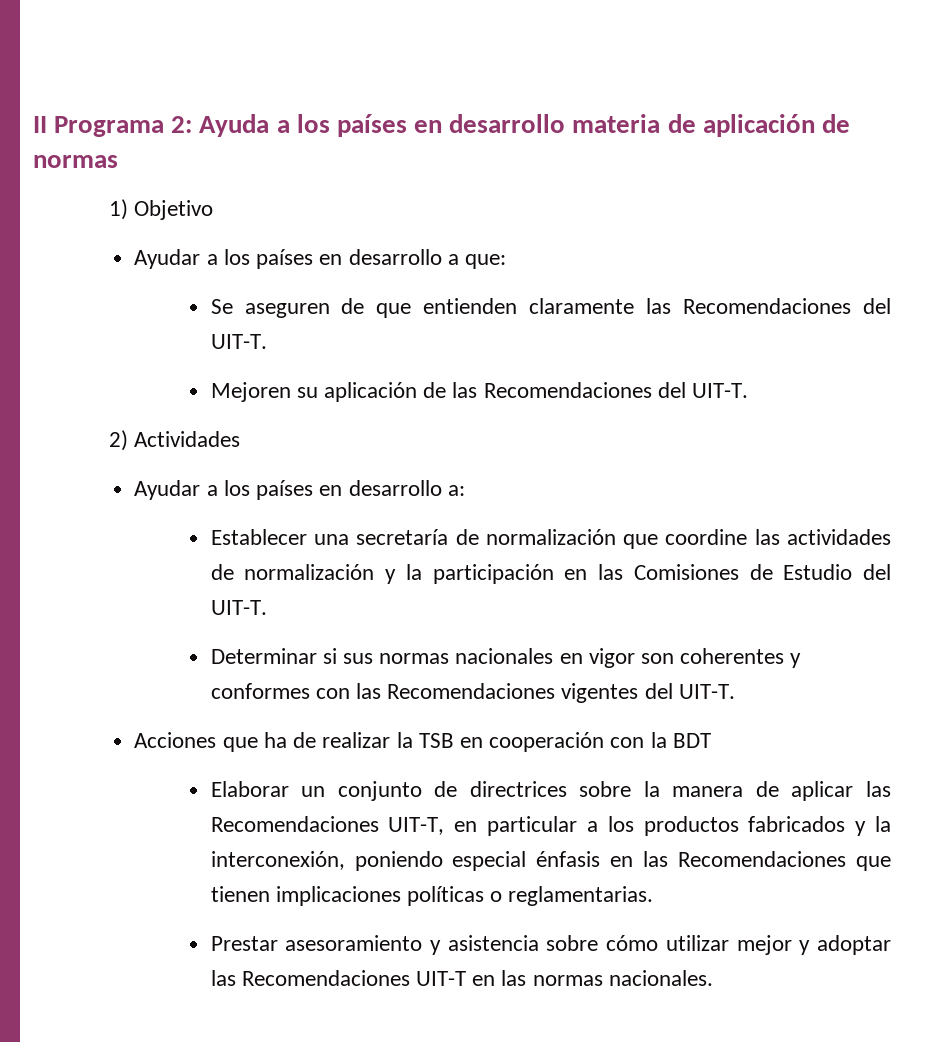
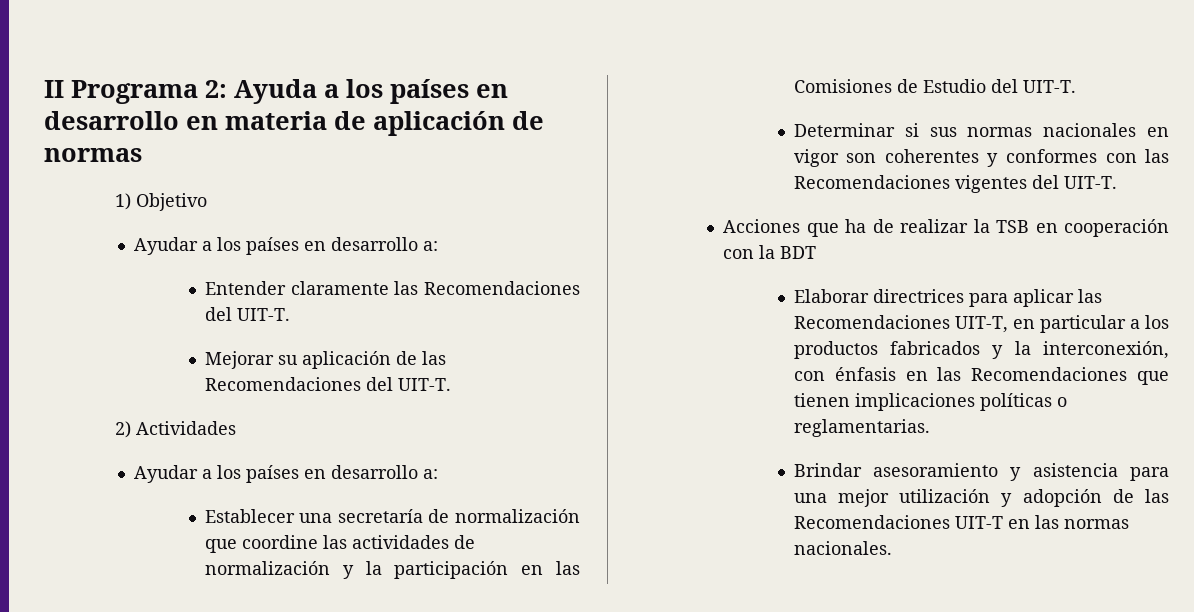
(566, 123) none -> [186,116,218,130] en
[447,254,506,269] [210,298,518,318] a que: // Se aseguren de que entienden -> [423,241,439,251] [204,281,286,295] a: // Entender
[210,382,291,402] Mejoren -> [204,351,274,369] Mejorar
[301,781,779,801] un conjunto de directrices sobre la manera de -> [872,289,1008,307] directrices para
[354,851,527,871] poniendo especial -> [793,371,825,381] con
[210,936,278,951] Prestar -> [793,463,862,477] Brindar
[546,935,892,955] sobre cómo utilizar mejor y adoptar -> [1130,467,1169,481] [793,489,1134,507] para una mejor utilización y adopción de

